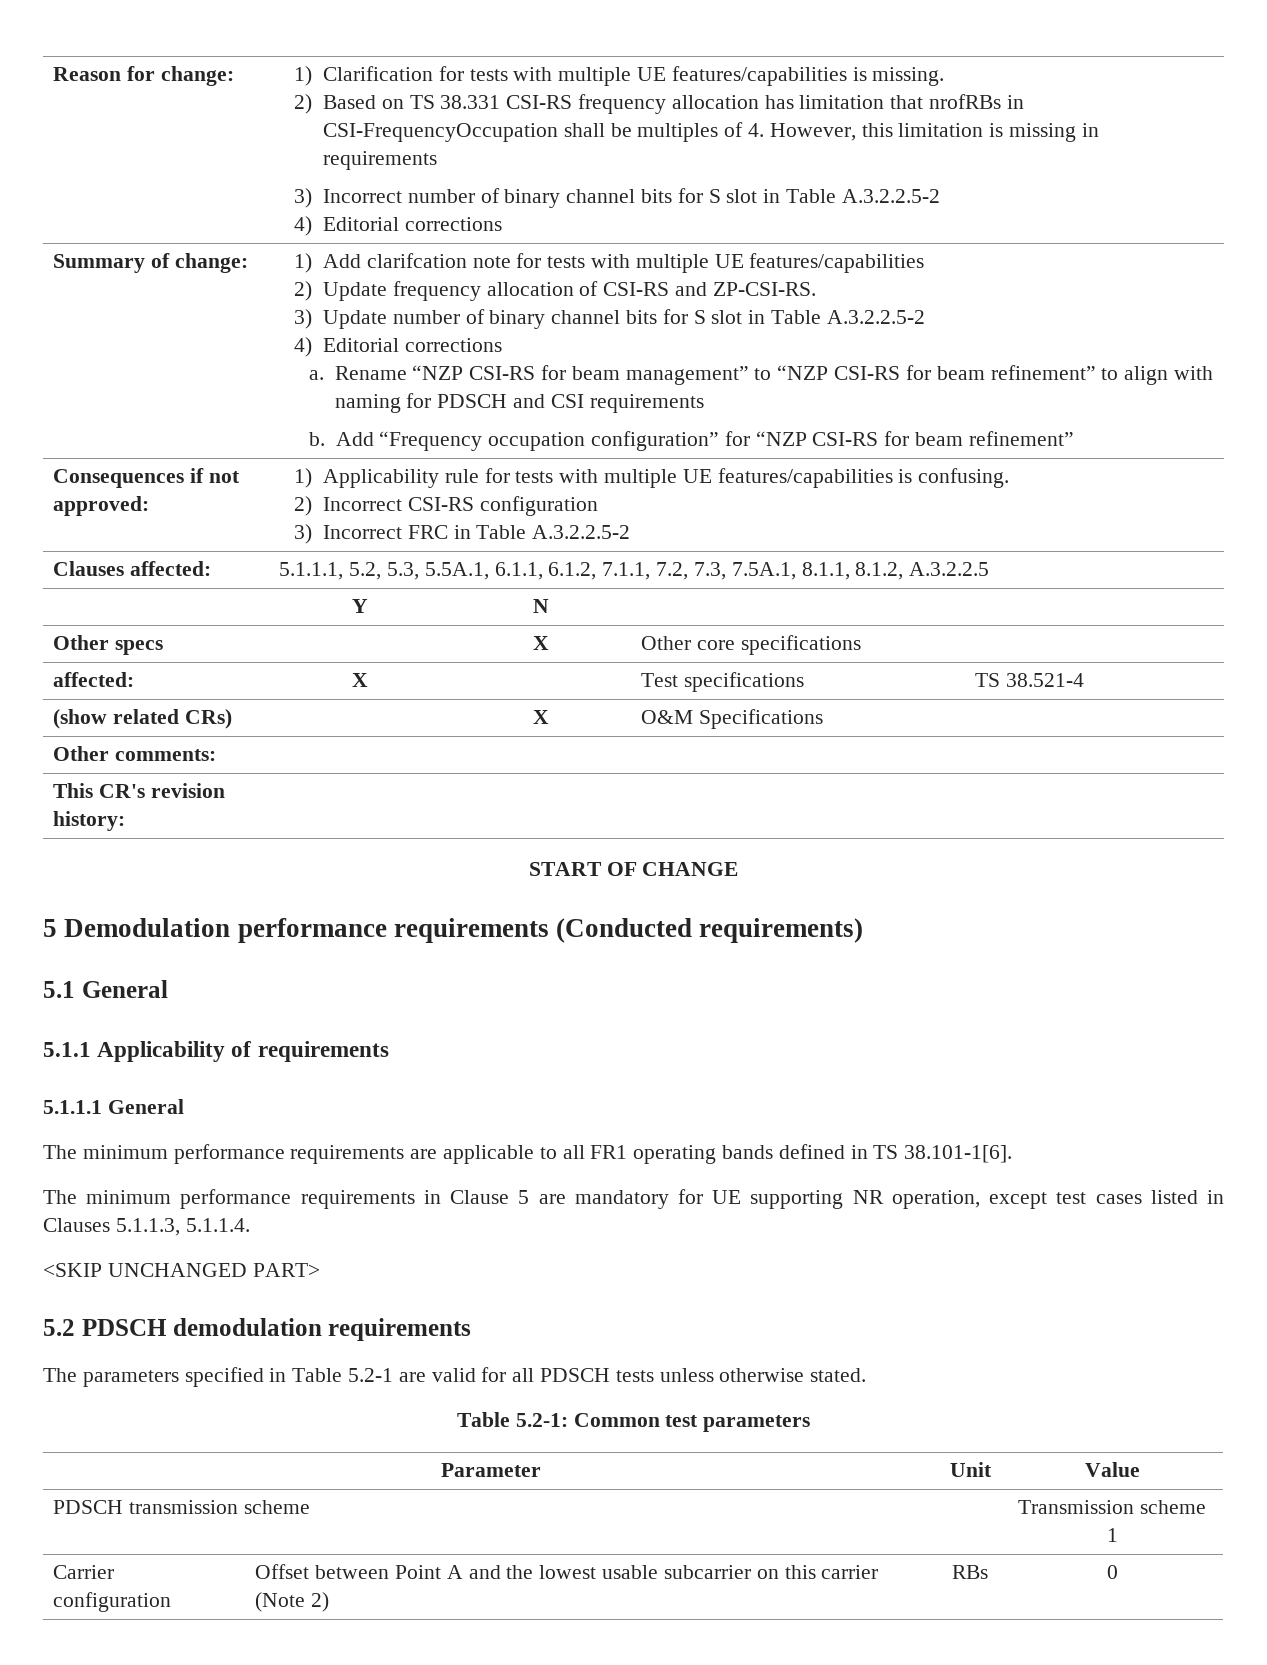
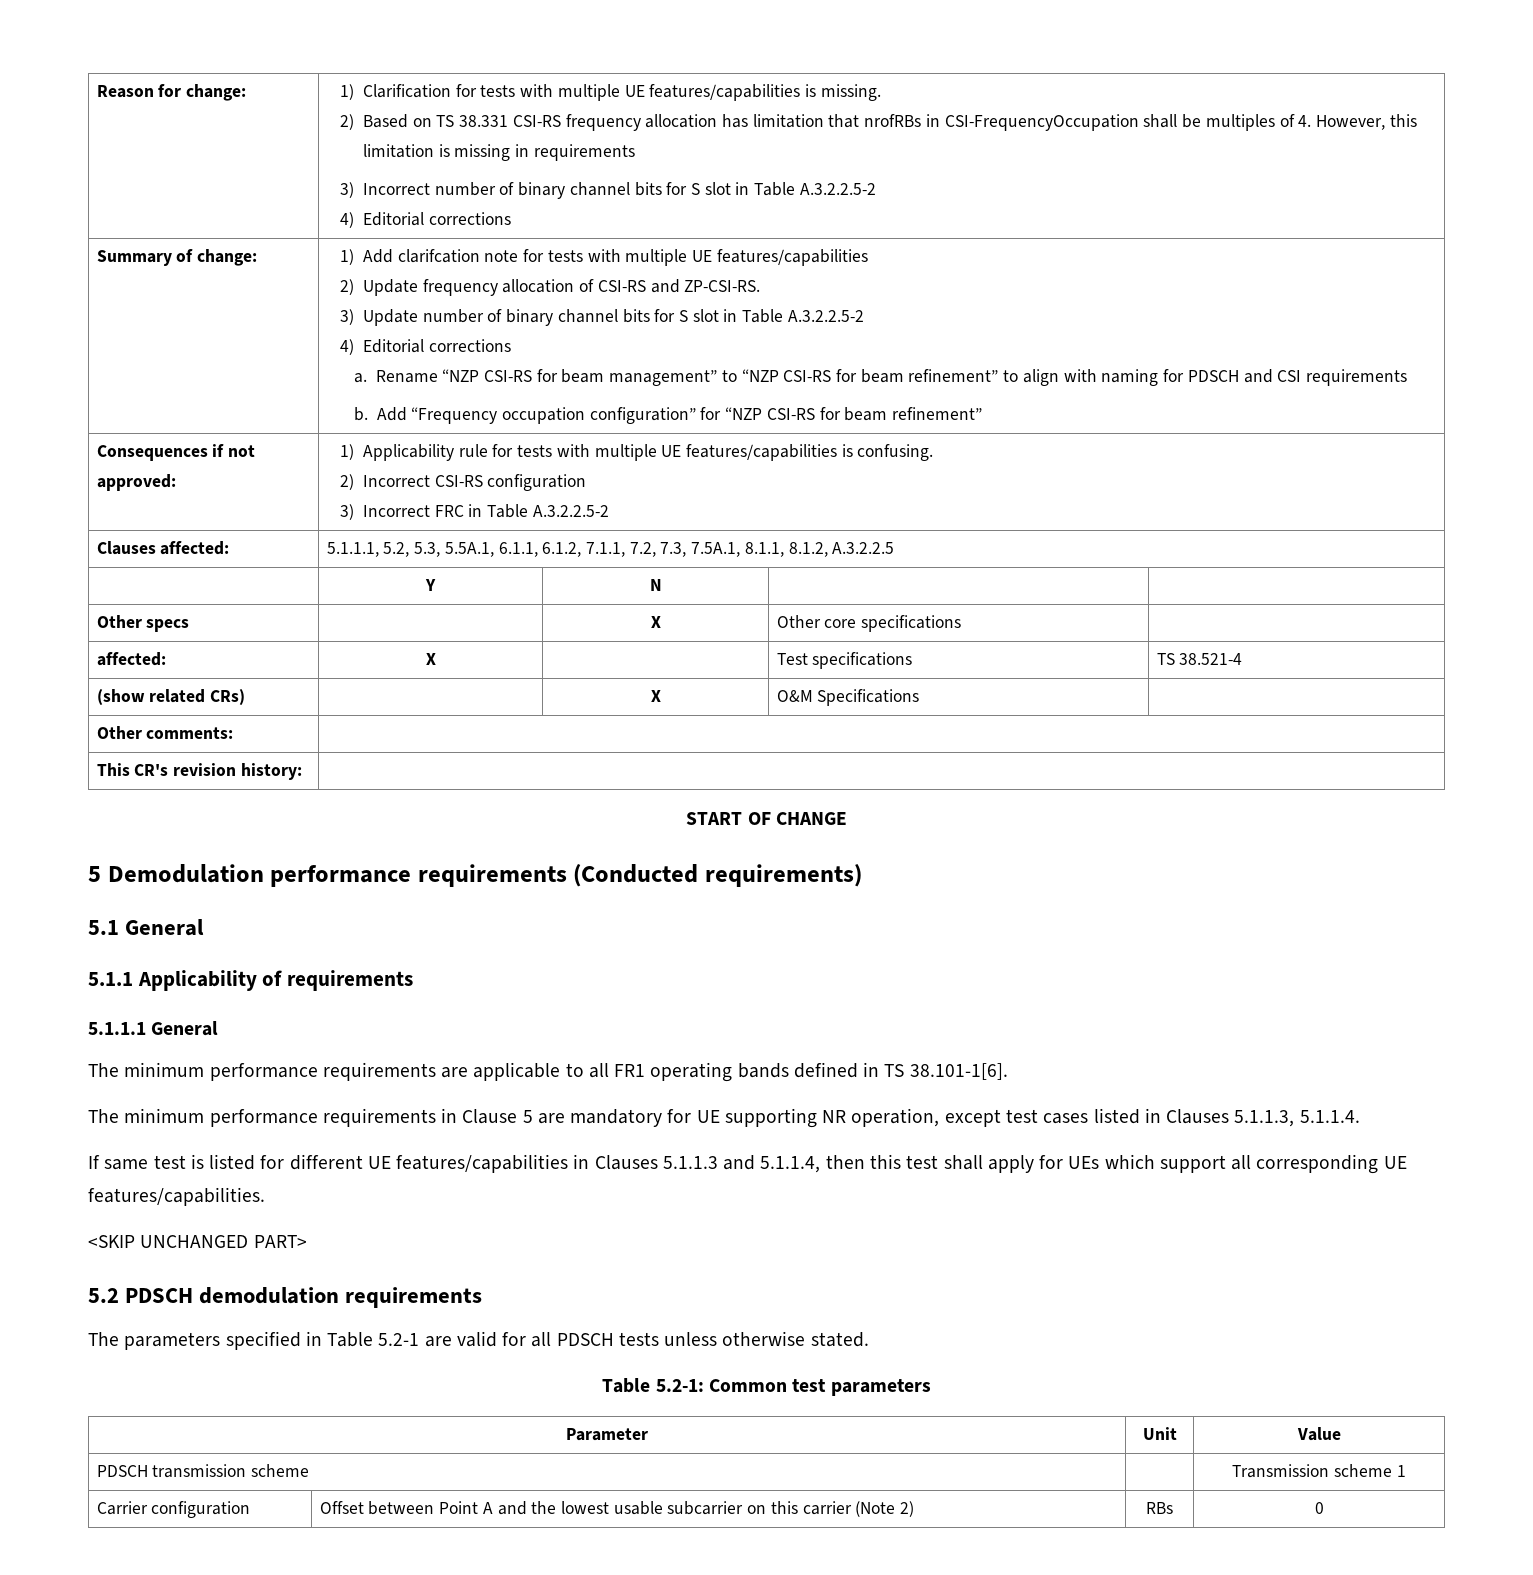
(250, 1225) none -> [88,1154,1407,1174] [88,1187,265,1206] // If same test is listed for different UE features/capabilities in Clauses 5.1.1.3 and 5.1.1.4, then this test shall apply for UEs which support all corresponding UE features/capabilities.

